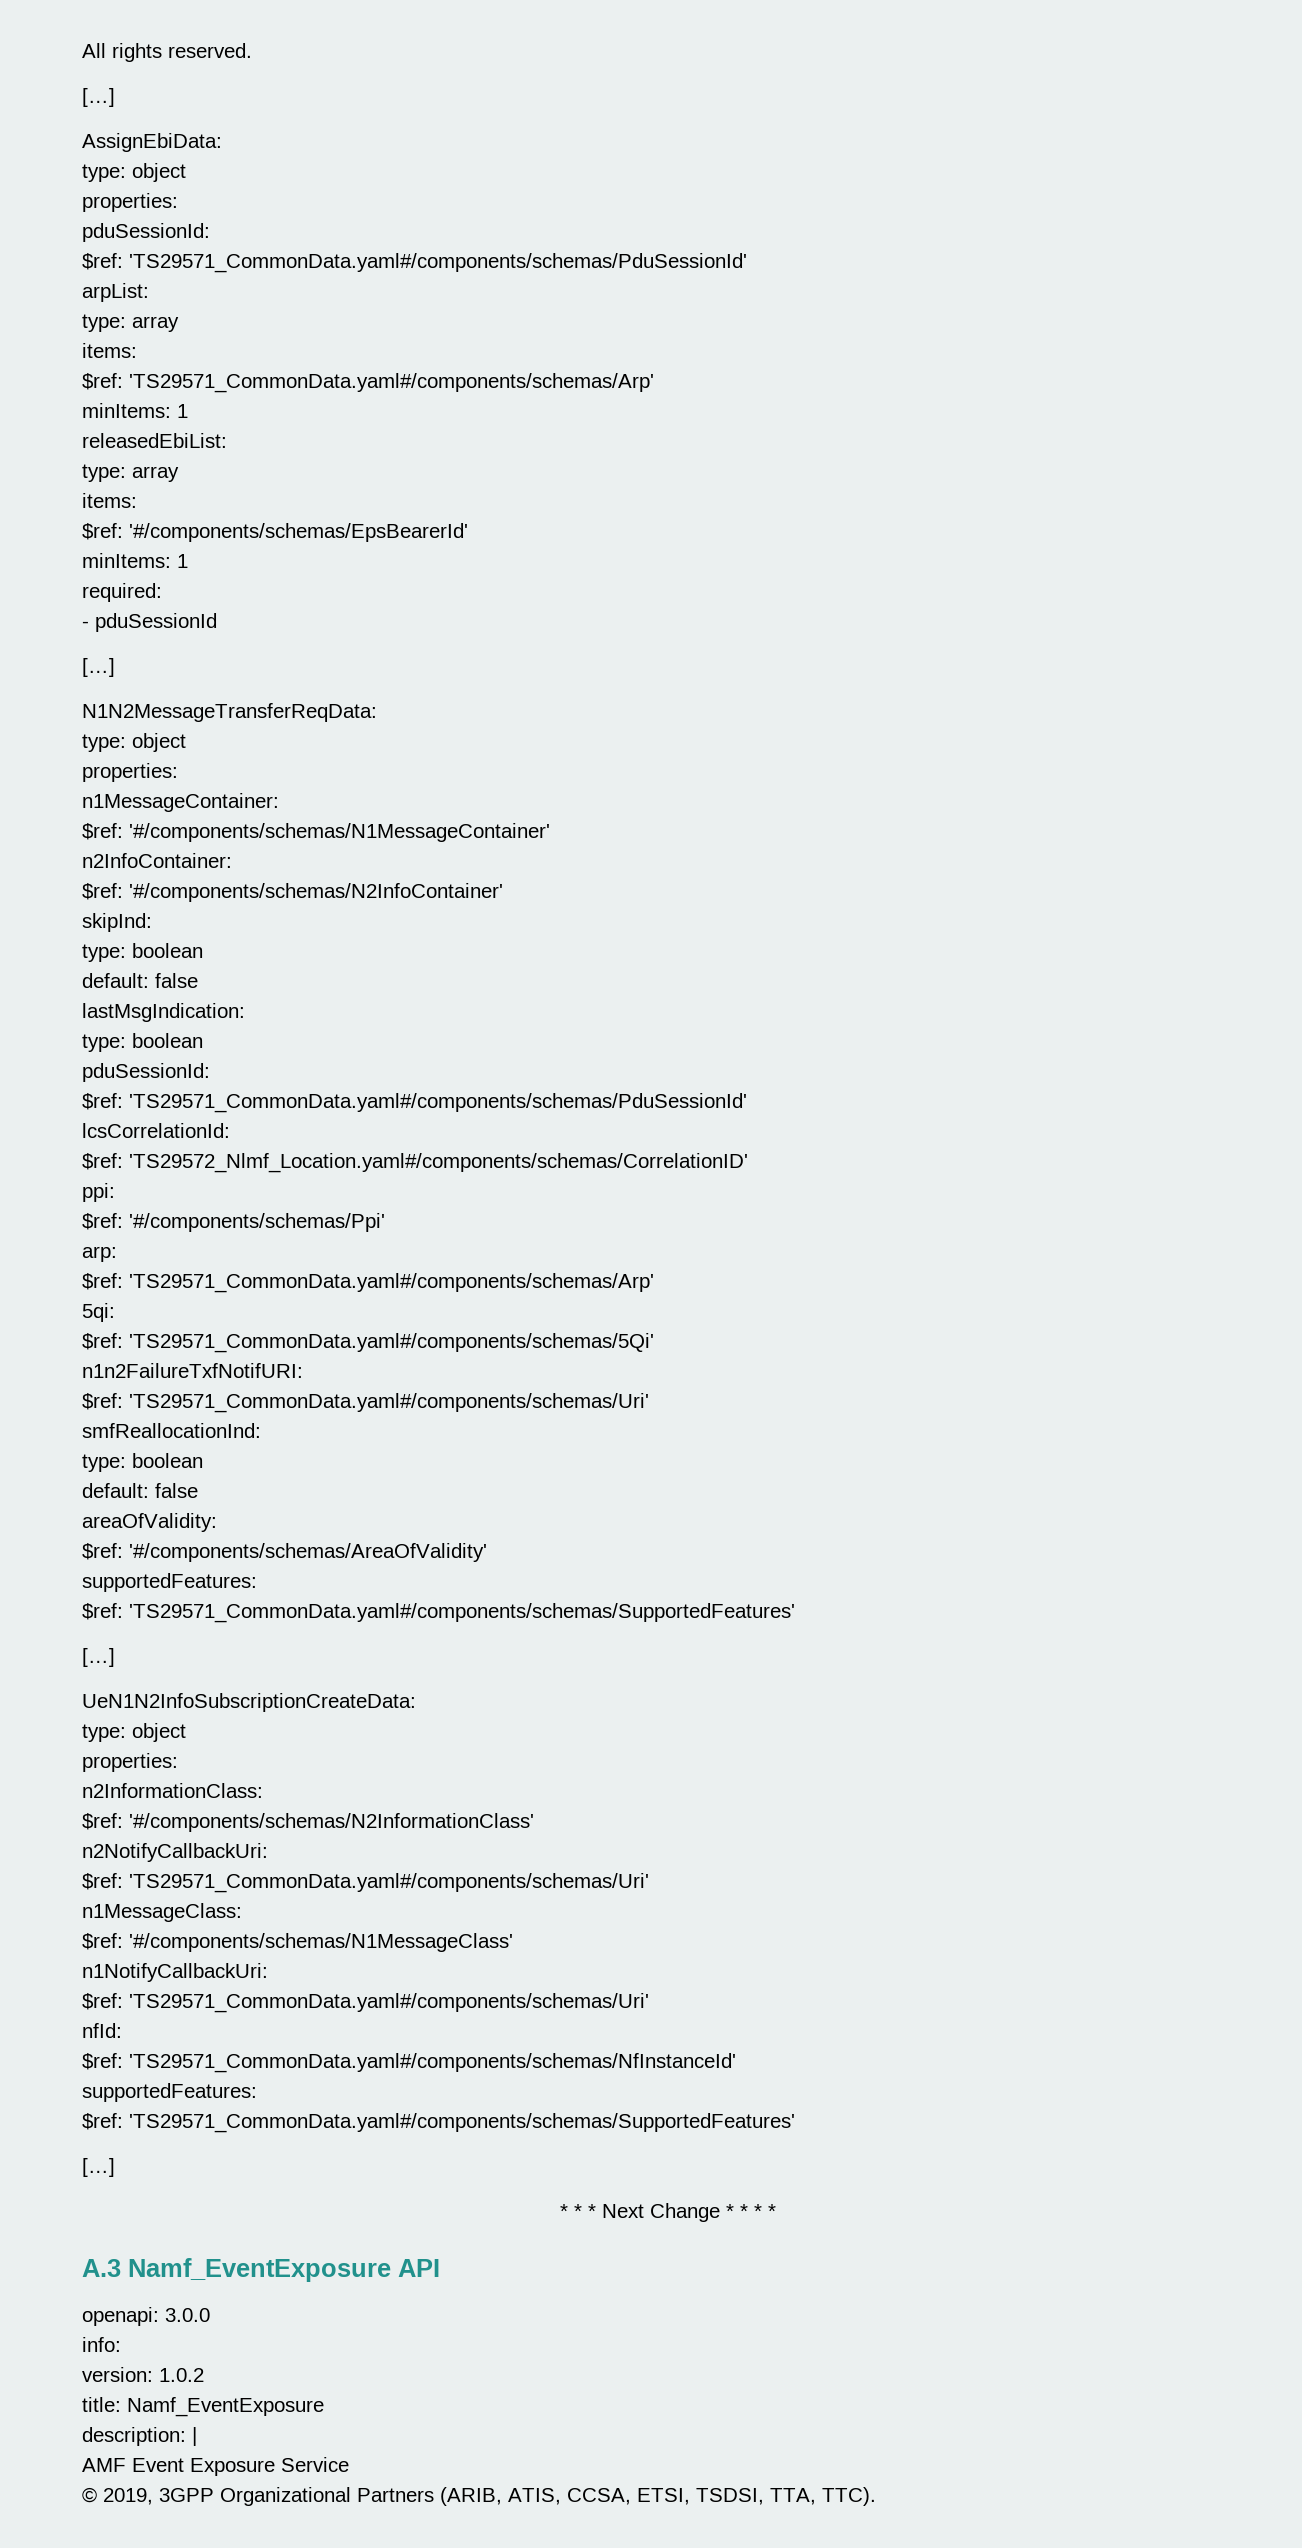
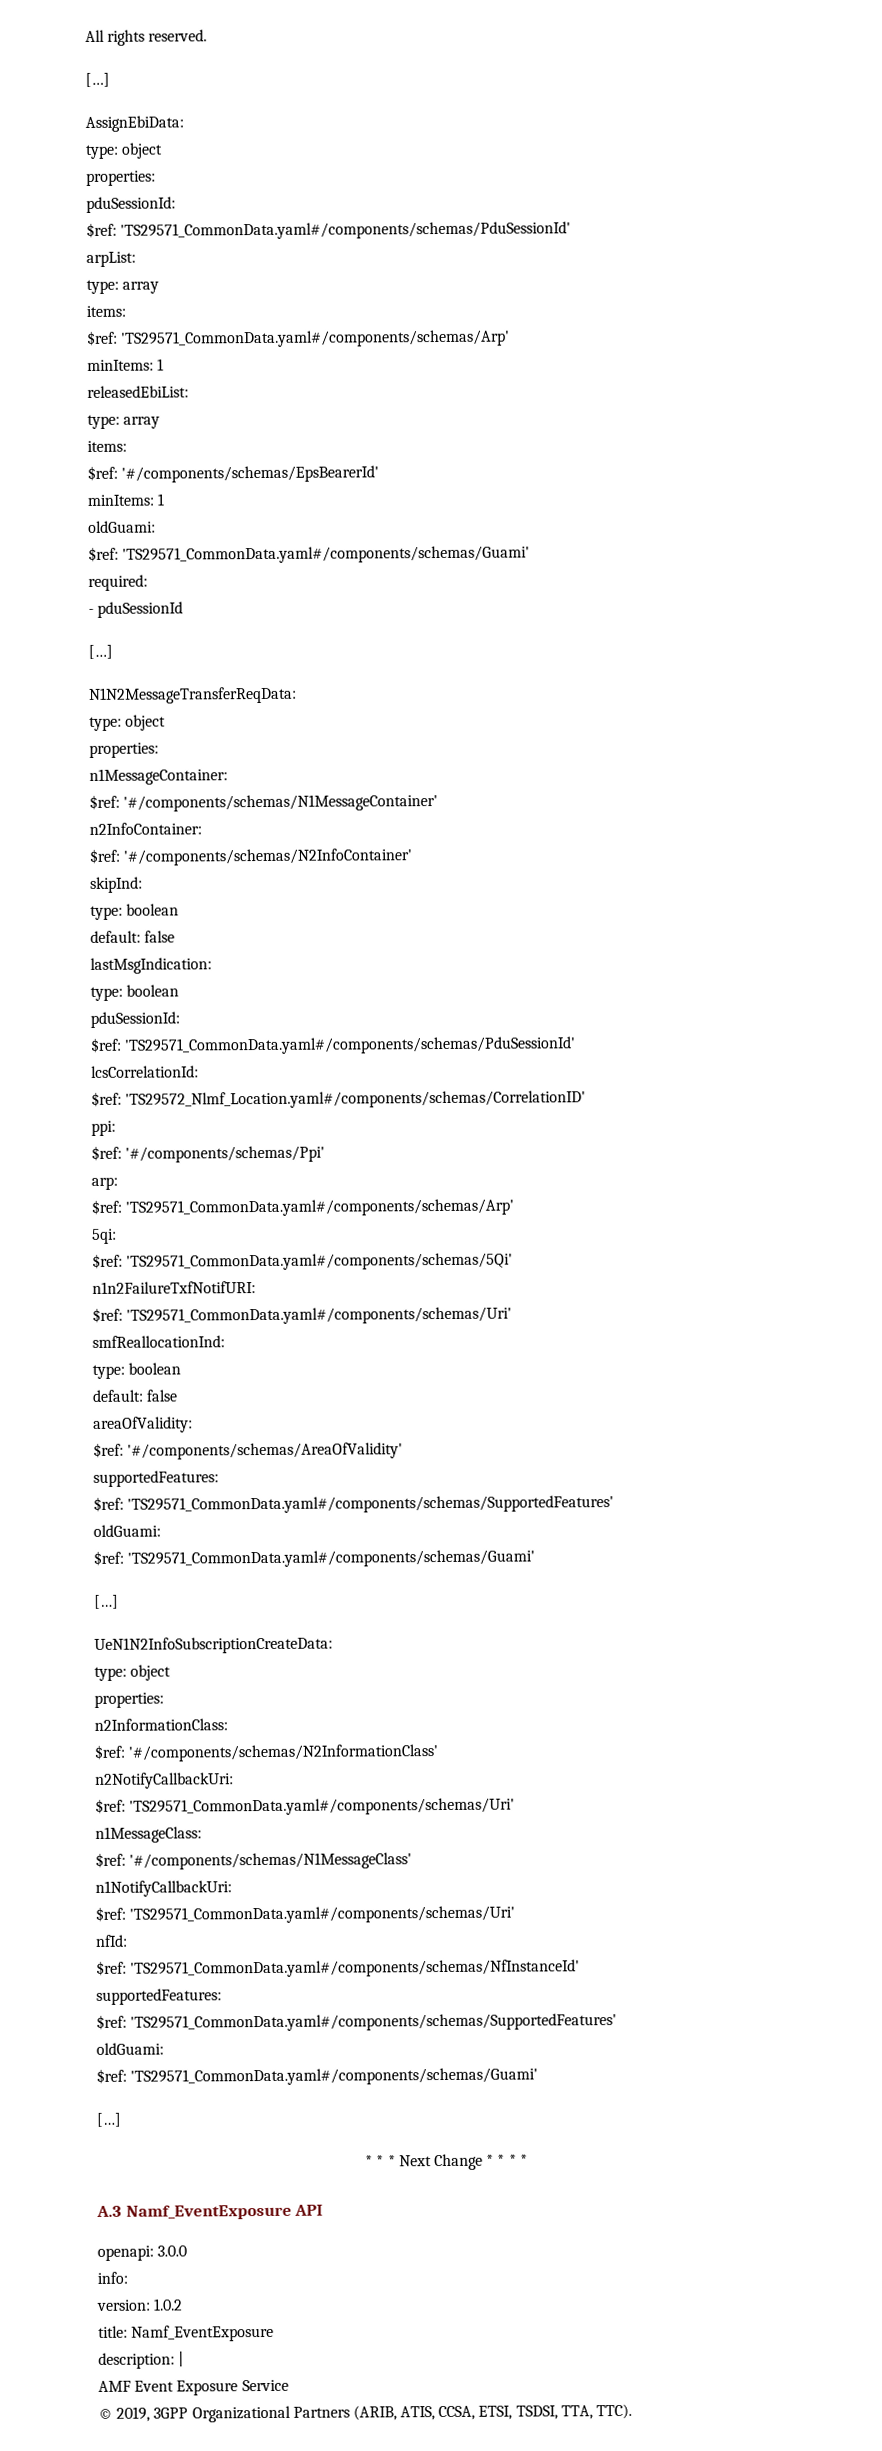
(188, 561) none -> [88,520,156,533] [88,545,531,564] // oldGuami: // $ref: 'TS29571_CommonData.yaml#/components/schemas/Guami'
(795, 1613) none -> [93,1524,161,1537] [93,1549,536,1568] // oldGuami: // $ref: 'TS29571_CommonData.yaml#/components/schemas/Guami'
(795, 2123) none -> [96,2042,164,2055] [96,2067,539,2086] // oldGuami: // $ref: 'TS29571_CommonData.yaml#/components/schemas/Guami'

